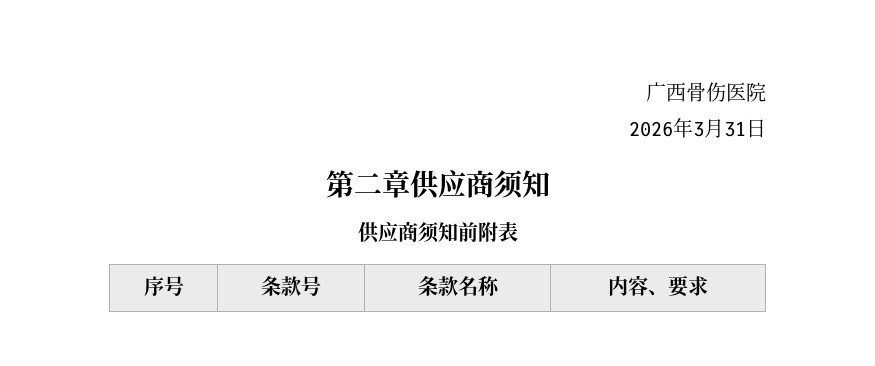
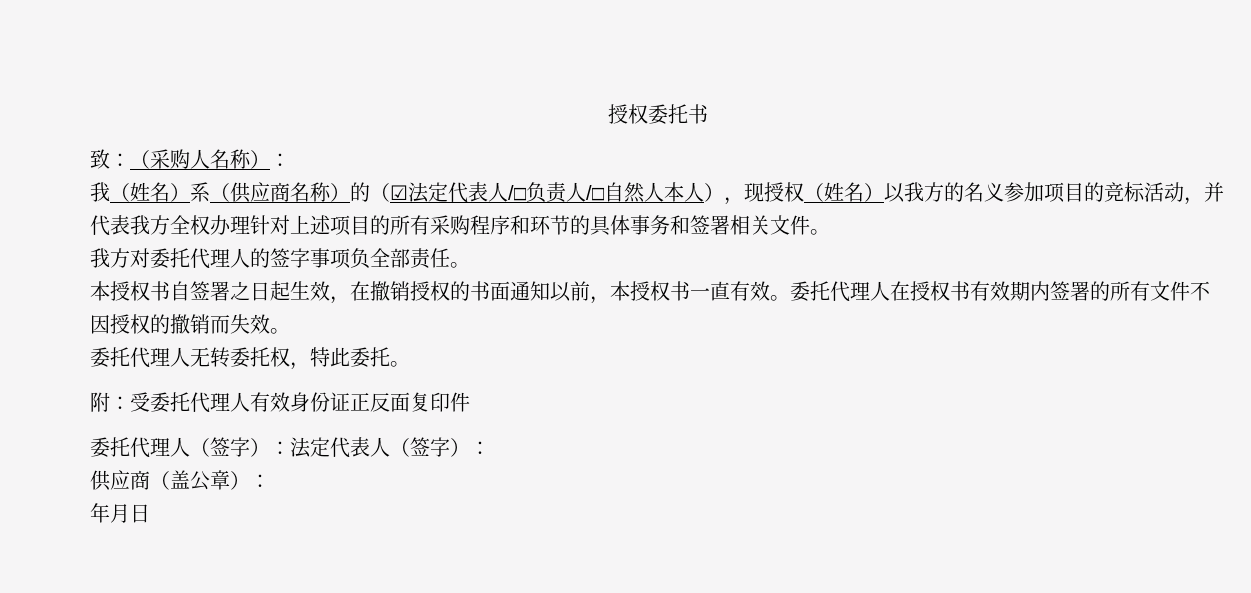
[646,82,766,102] [629,118,766,138] [325,170,550,200] [357,221,518,244] [143,276,184,296] [261,276,321,296] [417,276,500,296] [608,275,708,297] 广西骨伤医院 // 2026年3月31日 // 第二章供应商须知 // 供应商须知前附表 // 序号 | 条款号 | 条款名称 | 内容、要求 -> [608,104,708,125] [90,149,290,169] [90,182,1224,205] [90,215,830,236] [90,248,470,269] [90,281,1210,304] [90,314,290,334] [90,347,410,370] [90,392,470,413] [90,437,490,458] [90,470,270,491] [90,503,150,523] 授权委托书 // 致：（采购人名称）： // 我（姓名）系（供应商名称）的（☑法定代表人/□负责人/□自然人本人），现授权（姓名）以我方的名义参加项目的竞标活动，并代表我方全权办理针对上述项目的所有采购程序和环节的具体事务和签署相关文件。 // 我方对委托代理人的签字事项负全部责任。 // 本授权书自签署之日起生效，在撤销授权的书面通知以前，本授权书一直有效。委托代理人在授权书有效期内签署的所有文件不因授权的撤销而失效。 // 委托代理人无转委托权，特此委托。 // 附：受委托代理人有效身份证正反面复印件 // 委托代理人（签字）：法定代表人（签字）： // 供应商（盖公章）： // 年月日

